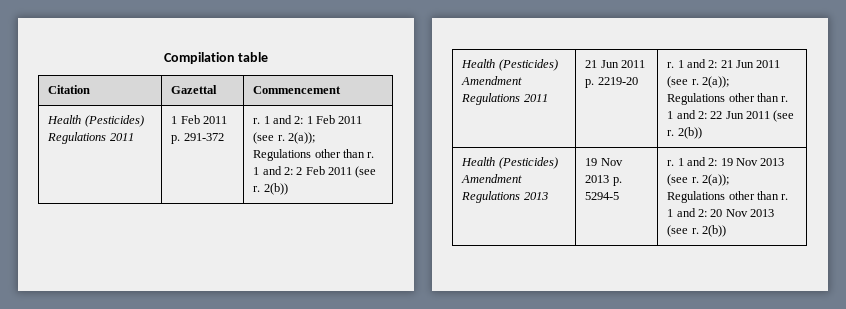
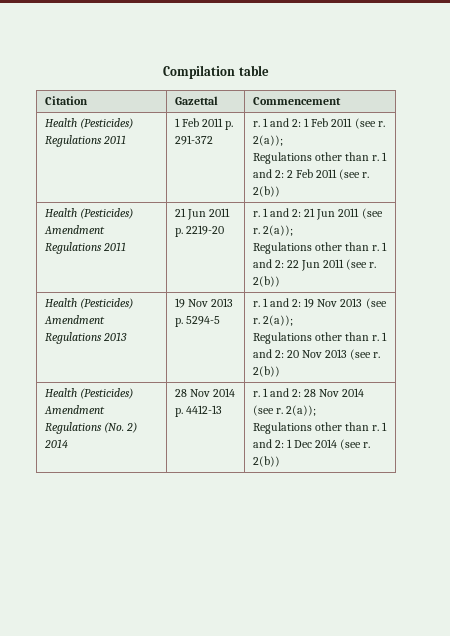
(726, 231) none -> [44,388,133,399] [43,405,105,414] [44,422,138,434] [43,439,68,448] [174,388,236,397] [174,405,222,417] [252,388,365,397] [252,405,317,416] [252,422,388,434] [252,439,371,450] [252,456,280,467] // Health (Pesticides) Amendment Regulations (No. 2) 2014 | 28 Nov 2014 p. 4412-13 | r. 1 and 2: 28 Nov 2014 (see r. 2(a)); // Regulations other than r. 1 and 2: 1 Dec 2014 (see r. 2(b))

